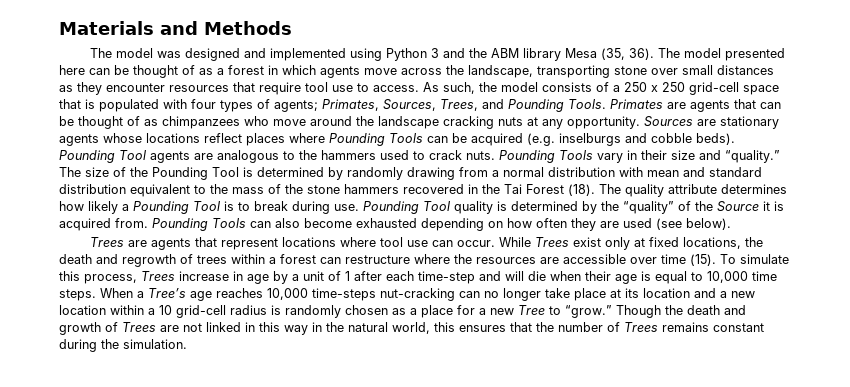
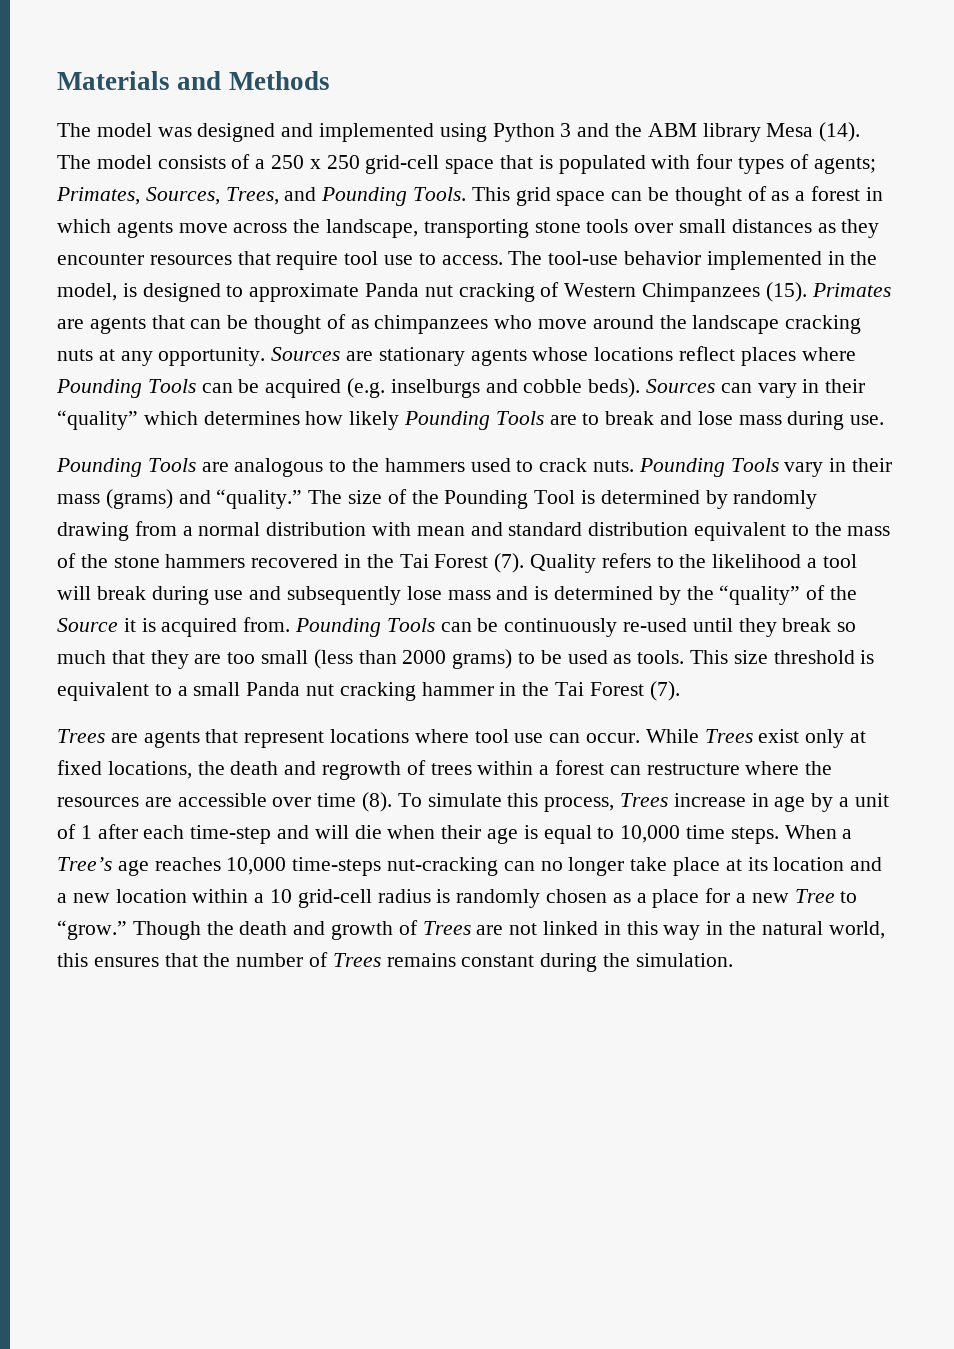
[600,48,785,61] [59,65,774,78] [59,82,497,95] (35, 36). The model presented here can be thought of as a forest in which agents move across the landscape, transporting stone over small distances as they encounter resources that require tool use to access. As such, the -> [819,122,861,142] [57,155,91,169] (14). The
(606, 104) none -> [471,186,883,206] [57,219,880,238] [57,251,878,270] [57,282,807,302] This grid space can be thought of as a forest in which agents move across the landscape, transporting stone tools over small distances as they encounter resources that require tool use to access. The tool-use behavior implemented in the model, is designed to approximate Panda nut cracking of Western Chimpanzees (15).
[59,150,190,163] Pounding Tool agents -> [646,379,866,398] [57,410,885,430] [56,458,196,477] Sources can vary in their “quality” which determines how likely Pounding Tools are to break and lose mass during use. // Pounding Tools
[671,150,695,160] size -> [57,489,173,509] mass (grams)
[568,184,787,197] [59,201,493,214] (18). The quality attribute determines how likely a Pounding Tool is to break during use. Pounding Tool quality -> [494,553,857,573] [57,586,529,605] (7). Quality refers to the likelihood a tool will break during use and subsequently lose mass and
[275,218,731,231] also become exhausted depending on how often they are used (see below). -> [477,618,857,637] [57,649,875,669] [57,681,680,701] be continuously re-used until they break so much that they are too small (less than 2000 grams) to be used as tools. This size threshold is equivalent to a small Panda nut cracking hammer in the Tai Forest (7).
[690,254,716,266] (15). -> [362,792,393,812] (8).

